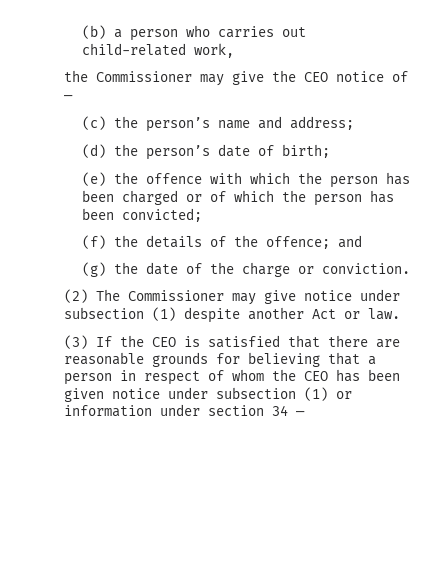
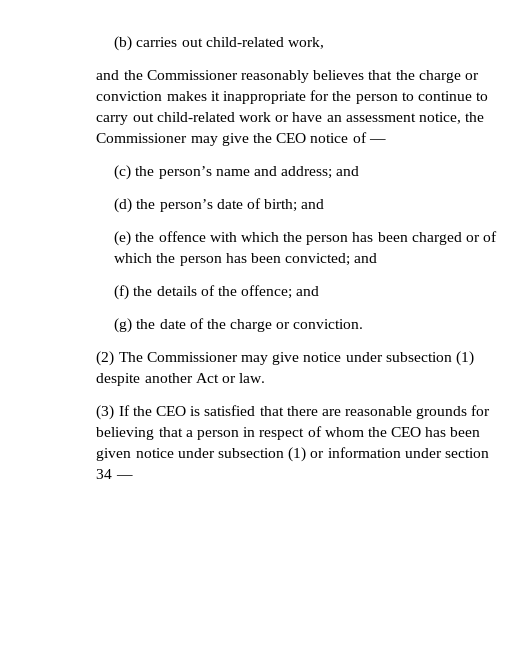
[114,25,211,41] a person who -> (133, 43) none
(235, 50) none -> [96,70,479,83] [96,90,489,104] [96,112,461,125] and the Commissioner reasonably believes that the charge or conviction makes it inappropriate for the person to continue to carry out child-related work or have an assessment notice,
(355, 123) none -> [336,166,360,176] and
(331, 151) none -> [301,199,325,209] and
(203, 215) none -> [354,253,378,263] and

